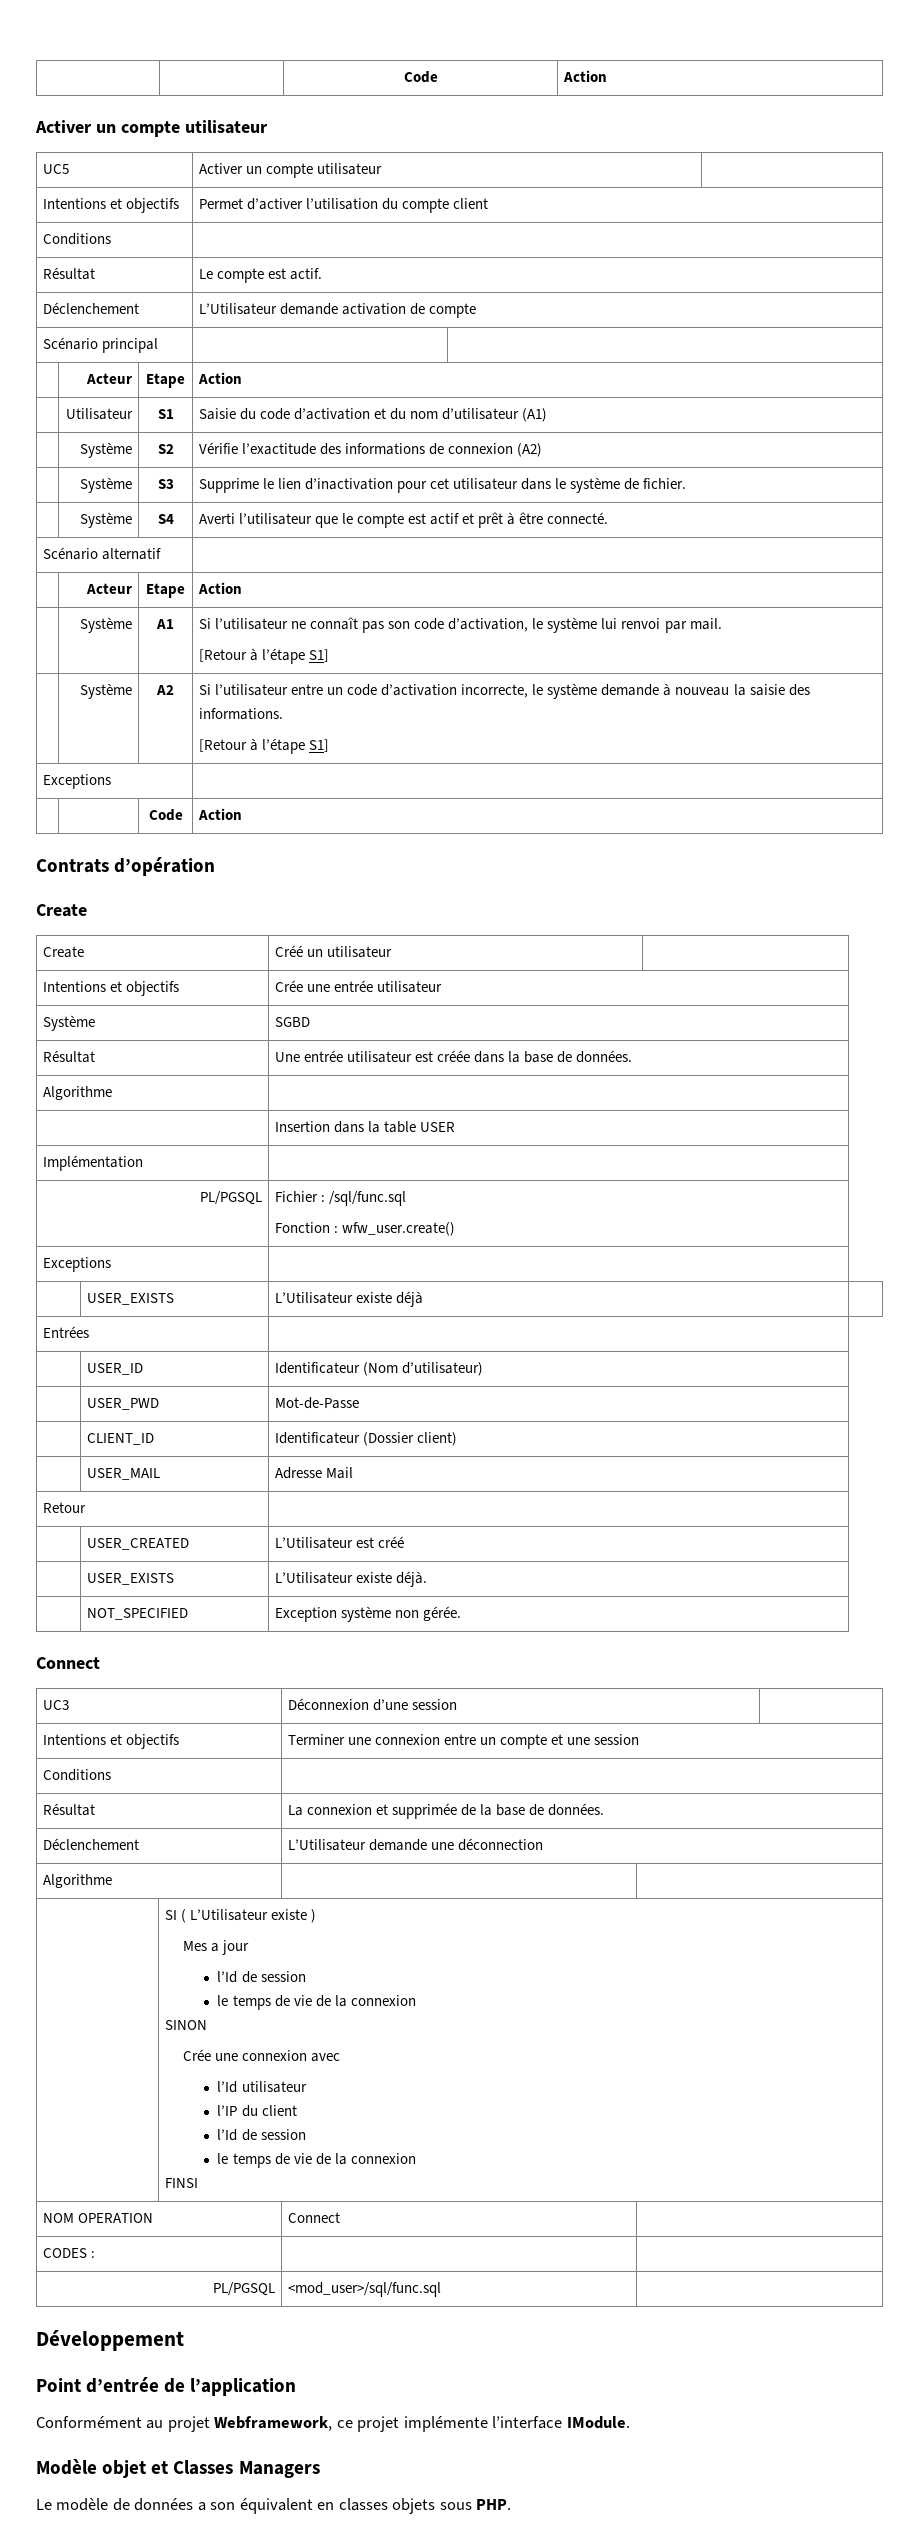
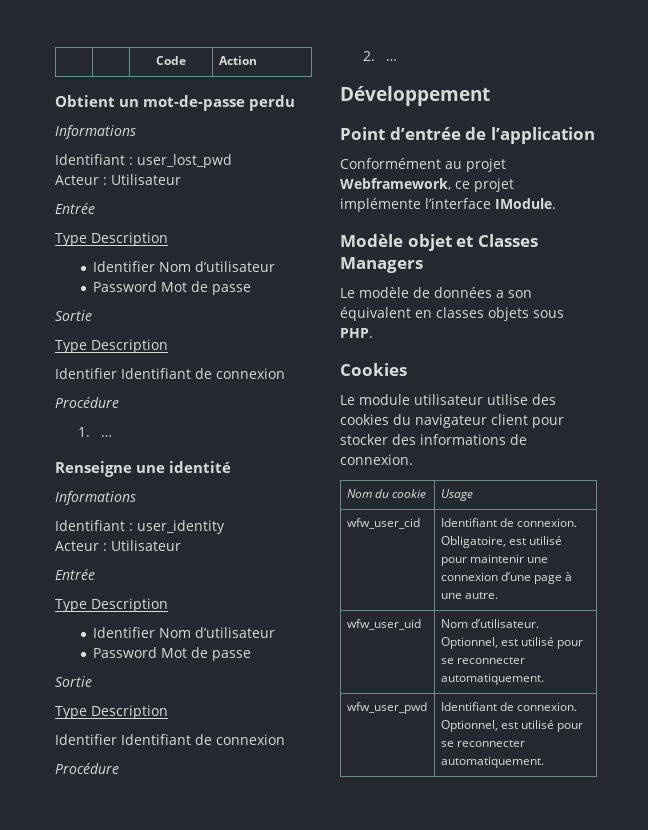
[403,71,438,83] [562,70,607,82] [35,120,268,137] [42,164,69,174] [198,163,383,178] [42,198,180,213] [198,198,489,213] [42,233,111,245] [42,267,95,280] [198,268,323,283] [42,302,139,314] [198,303,477,318] [42,337,158,353] [86,373,133,384] [146,373,185,388] [197,372,242,384] [66,408,134,420] [157,409,174,419] [198,408,548,422] [80,442,133,458] [157,444,174,454] [198,442,543,457] [80,477,133,493] [157,479,174,489] [198,477,687,493] [80,512,133,528] [157,514,174,524] [198,512,609,528] [42,547,161,560] [86,583,133,594] [146,583,185,598] [197,582,242,594] [80,617,133,633] [156,619,174,629] [198,617,722,633] [198,648,330,664] [80,683,133,699] [156,685,174,695] [198,683,810,699] [198,708,283,720] [198,738,330,754] [42,774,111,789] [148,809,183,821] [197,808,242,820] [36,857,216,876] [36,904,87,917] [42,946,84,958] [274,945,393,958] [42,981,180,996] [274,980,443,993] [42,1015,95,1031] [274,1017,310,1027] [42,1050,95,1063] [274,1050,633,1063] [42,1086,112,1100] [274,1121,456,1133] [42,1155,143,1171] [200,1191,263,1205] [274,1191,407,1206] [274,1222,456,1236] [42,1257,111,1272] [86,1293,174,1305] [274,1291,424,1307] [42,1326,89,1338] [86,1363,143,1375] [274,1362,484,1376] [86,1398,159,1410] [274,1397,359,1409] [86,1433,154,1445] [274,1432,458,1446] [86,1468,160,1480] [274,1467,353,1479] [42,1502,86,1513] [86,1538,189,1550] [274,1536,405,1549] [86,1573,174,1585] [274,1571,428,1587] [86,1608,188,1620] [274,1606,462,1622] [36,1657,100,1669] [42,1700,69,1710] [287,1698,458,1711] [42,1734,180,1749] [287,1734,640,1749] [42,1769,111,1781] [42,1803,95,1816] [287,1803,605,1819] [42,1838,139,1850] [287,1838,544,1851] [42,1874,112,1888] [164,1909,317,1923] [182,1940,250,1955] [217,1971,306,1983] [217,1995,416,2010] [164,2020,207,2030] [182,2049,341,2062] [217,2081,307,2093] [217,2105,297,2117] [217,2129,306,2141] [217,2153,416,2168] [164,2178,198,2188] [42,2213,153,2223] [287,2212,340,2223] [42,2248,95,2258] [213,2282,276,2296] [287,2282,441,2297] | | Code | Action // Activer un compte utilisateur // UC5 | Activer un compte utilisateur | // Intentions et objectifs | Permet d’activer l’utilisation du compte client // Conditions | // Résultat | Le compte est actif. // Déclenchement | L’Utilisateur demande activation de compte // Scénario principal | | // | Acteur | Etape | Action // | Utilisateur | S1 | Saisie du code d’activation et du nom d’utilisateur (A1) // | Système | S2 | Vérifie l’exactitude des informations de connexion (A2) // | Système | S3 | Supprime le lien d’inactivation pour cet utilisateur dans le système de fichier. // | Système | S4 | Averti l’utilisateur que le compte est actif et prêt à être connecté. // Scénario alternatif | // | Acteur | Etape | Action // | Système | A1 | Si l’utilisateur ne connaît pas son code d’activation, le système lui renvoi par mail. // [Retour à l’étape S1] // | Système | A2 | Si l’utilisateur entre un code d’activation incorrecte, le système demande à nouveau la saisie des informations. // [Retour à l’étape S1] // Exceptions | // | | Code | Action // Contrats d’opération // Create // Create | Créé un utilisateur | // Intentions et objectifs | Crée une entrée utilisateur // Système | SGBD // Résultat | Une entrée utilisateur est créée dans la base de données. // Algorithme | // | Insertion dans la table USER // Implémentation | // PL/PGSQL | Fichier : /sql/func.sql // Fonction : wfw_user.create() // Exceptions | // | USER_EXISTS | L’Utilisateur existe déjà | // Entrées | // | USER_ID | Identificateur (Nom d’utilisateur) // | USER_PWD | Mot-de-Passe // | CLIENT_ID | Identificateur (Dossier client) // | USER_MAIL | Adresse Mail // Retour | // | USER_CREATED | L’Utilisateur est créé // | USER_EXISTS | L’Utilisateur existe déjà. // | NOT_SPECIFIED | Exception système non gérée. // Connect // UC3 | Déconnexion d’une session | // Intentions et objectifs | Terminer une connexion entre un compte et une session // Conditions | // Résultat | La connexion et supprimée de la base de données. // Déclenchement | L’Utilisateur demande une déconnection // Algorithme | | // | SI ( L’Utilisateur existe ) // Mes a jour // l’Id de session // le temps de vie de la connexion // SINON // Crée une connexion avec // l’Id utilisateur // l’IP du client // l’Id de session // le temps de vie de la connexion // FINSI // NOM OPERATION | Connect | // CODES : | | // PL/PGSQL | <mod_user>/sql/func.sql | -> [156,56,186,65] [218,56,257,65] [55,95,296,111] [55,125,136,139] [55,154,232,168] [55,174,181,185] [55,203,95,214] [55,232,168,246] [92,261,275,272] [92,281,251,295] [55,310,92,321] [55,339,168,353] [55,368,285,379] [55,397,119,408] [78,427,113,437] [55,461,232,477] [55,491,136,505] [55,520,225,534] [55,540,181,551] [55,569,95,580] [55,598,168,612] [92,627,275,638] [92,647,251,661] [55,676,92,687] [55,705,168,719] [55,734,285,745] [55,763,119,774] [363,51,398,61] | | Code | Action // Obtient un mot-de-passe perdu // Informations // Identifiant : user_lost_pwd // Acteur : Utilisateur // Entrée // Type Description // Identifier Nom d’utilisateur // Password Mot de passe // Sortie // Type Description // Identifier Identifiant de connexion // Procédure // 1. … // Renseigne une identité // Informations // Identifiant : user_identity // Acteur : Utilisateur // Entrée // Type Description // Identifier Nom d’utilisateur // Password Mot de passe // Sortie // Type Description // Identifier Identifiant de connexion // Procédure // 2. …
(512, 2504) none -> [340,363,407,376] [340,394,556,405] [340,414,564,428] [340,434,527,445] [340,454,413,465] [346,489,427,498] [440,489,473,501] [346,518,420,529] [440,518,578,527] [440,536,563,548] [440,554,549,566] [440,572,573,584] [440,592,498,599] [346,619,421,630] [440,619,539,628] [440,637,584,649] [440,657,525,664] [440,673,544,685] [346,702,427,714] [440,702,578,711] [440,720,584,732] [440,740,525,747] [440,756,544,768] // Cookies // Le module utilisateur utilise des cookies du navigateur client pour stocker des informations de connexion. // Nom du cookie | Usage // wfw_user_cid | Identifiant de connexion. Obligatoire, est utilisé pour maintenir une connexion d’une page à une autre. // wfw_user_uid | Nom d’utilisateur. Optionnel, est utilisé pour se reconnecter automatiquement. // wfw_user_pwd | Identifiant de connexion. Optionnel, est utilisé pour se reconnecter automatiquement.

